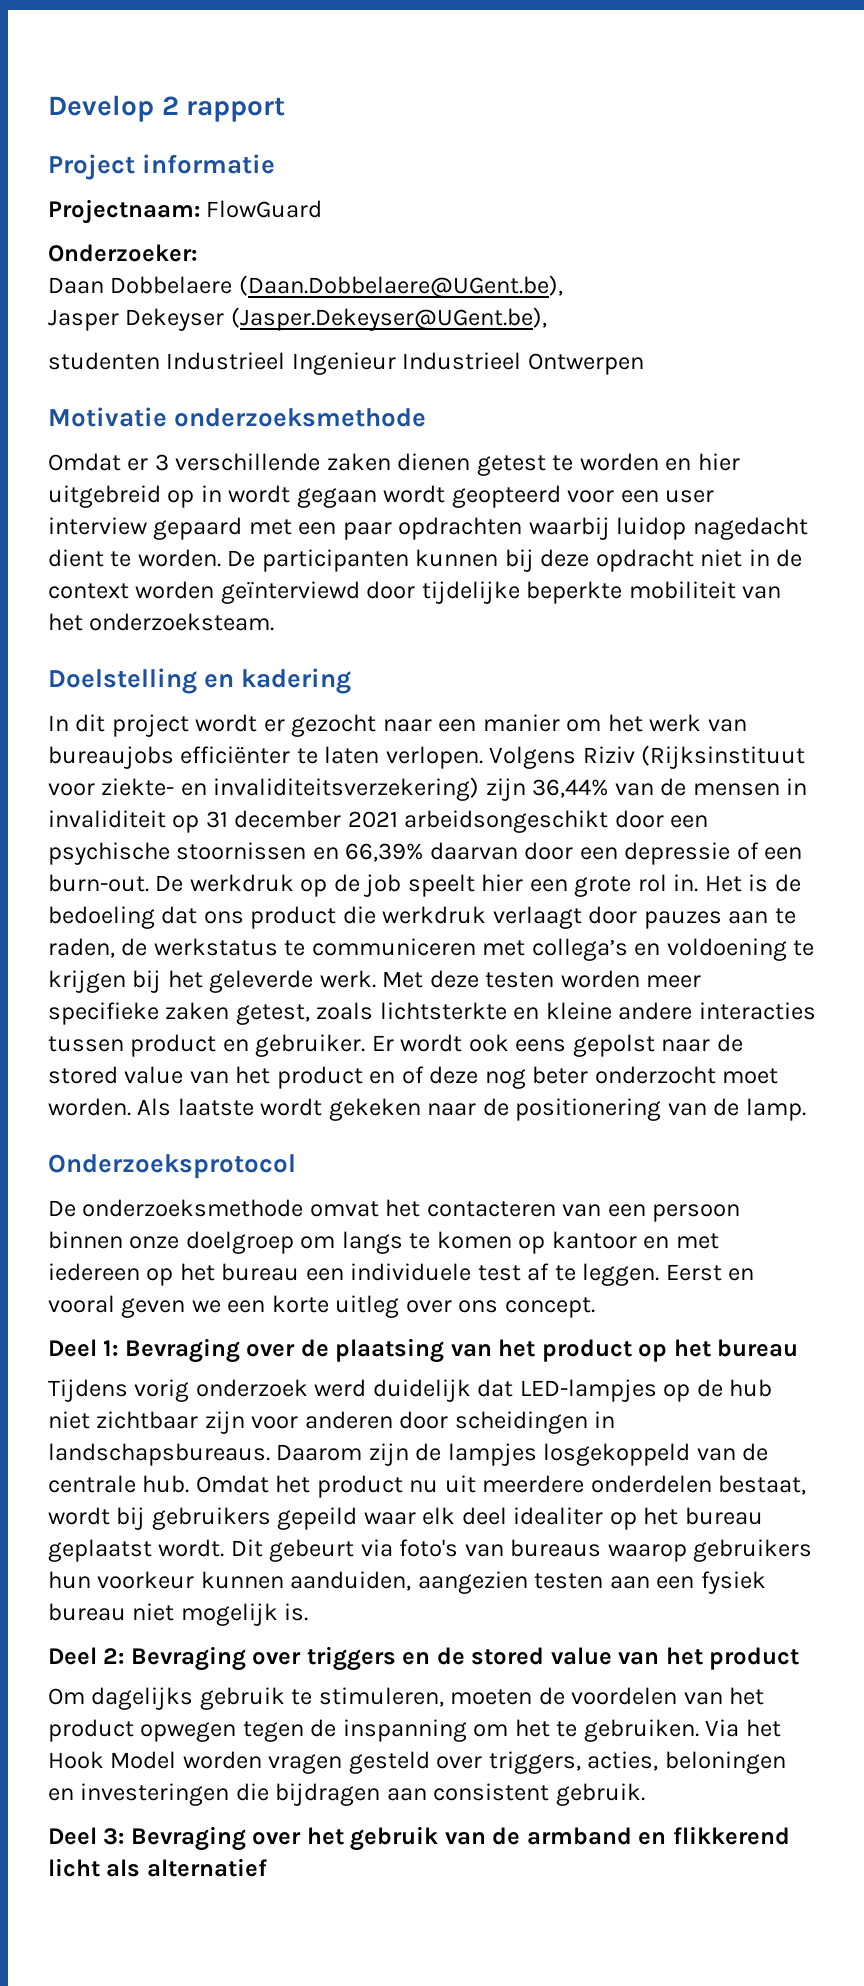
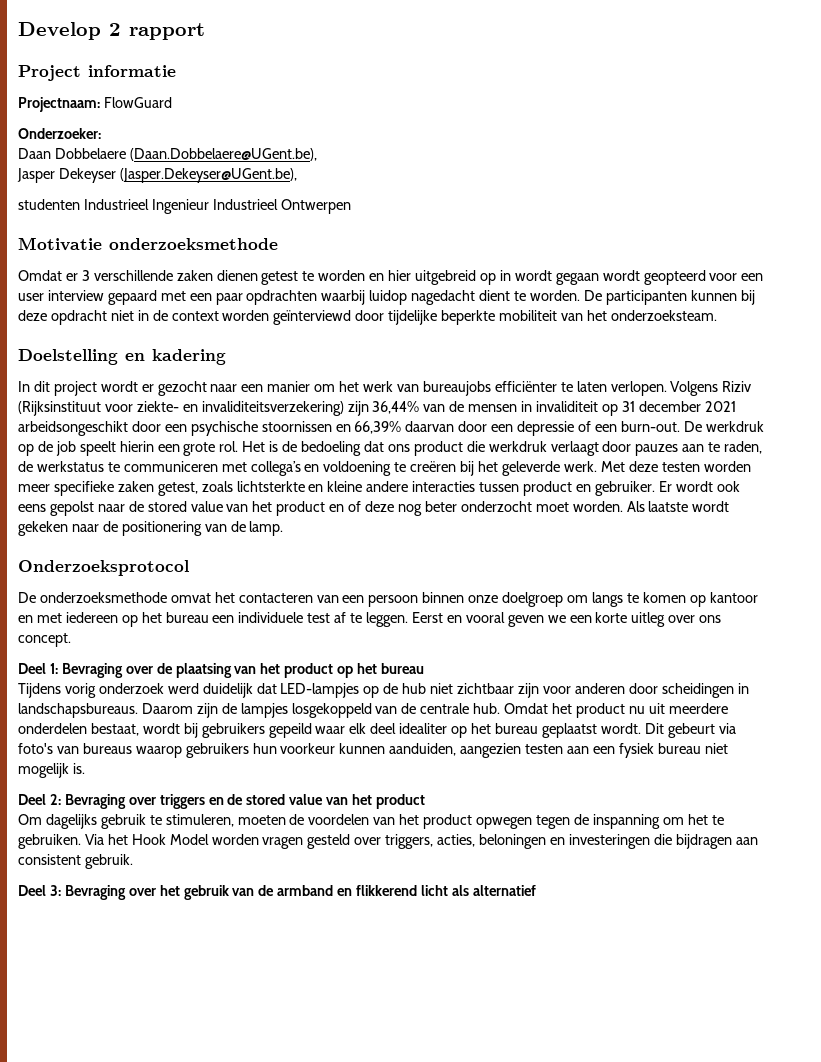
[481,874,524,892] hier -> [119,441,154,452] hierin
[637,874,699,892] rol in. -> [219,441,239,452] rol.
[48,970,126,993] krijgen -> [410,461,457,472] creëren

